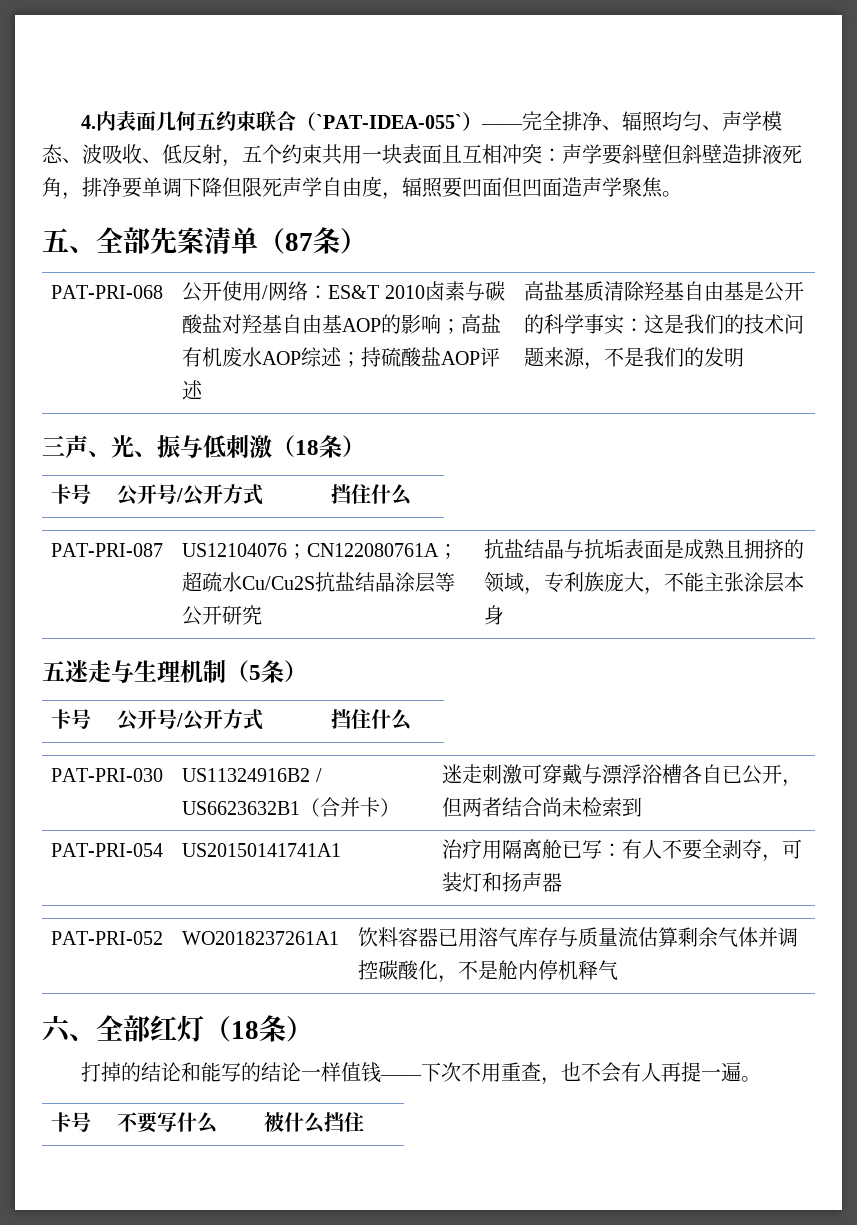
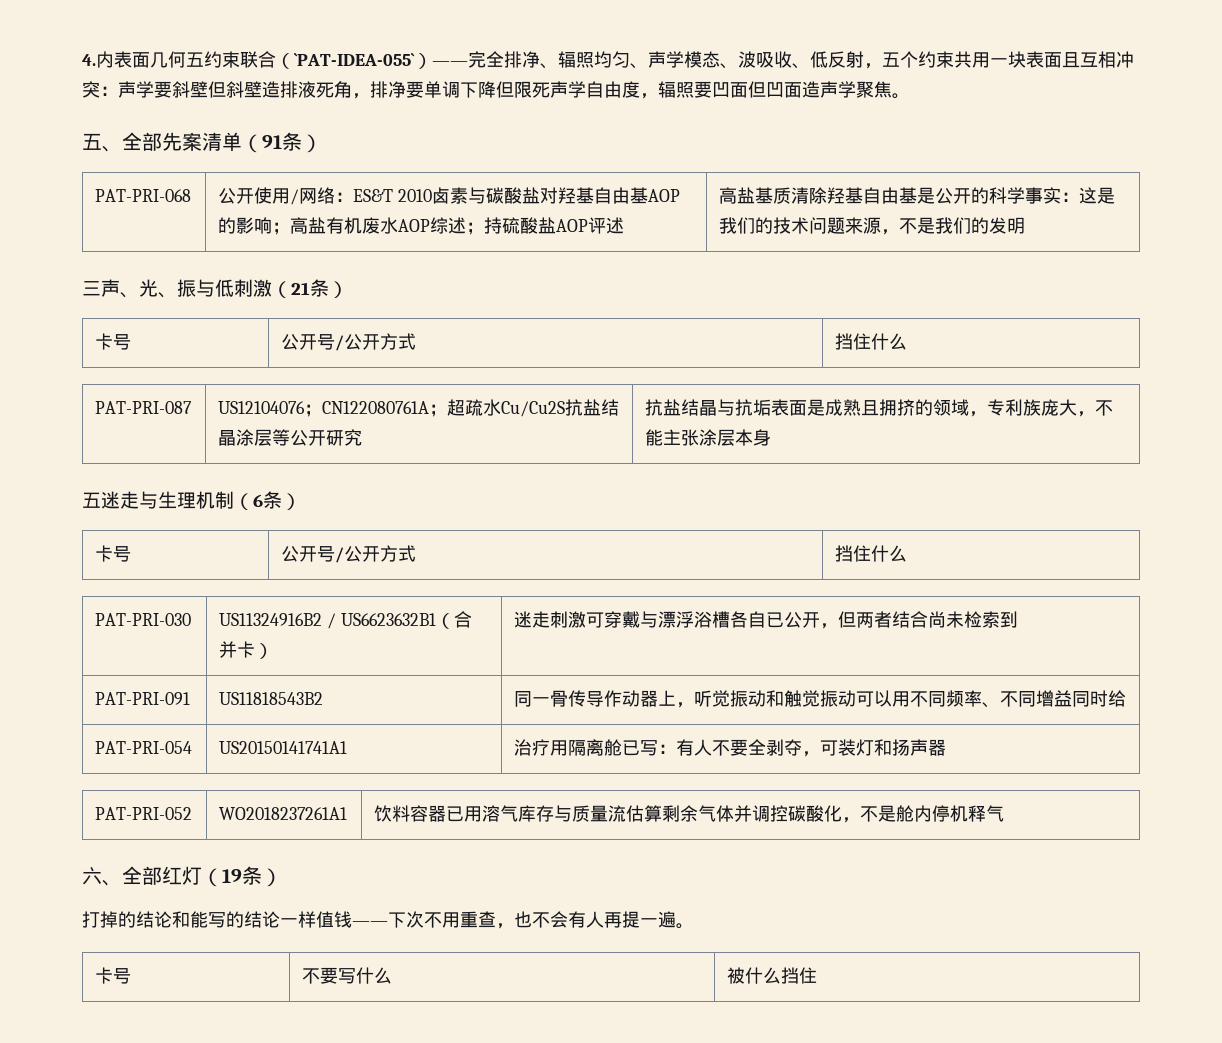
[285,233,313,251] 87 -> [262,135,282,149] 91
[295,440,319,455] 18 -> [291,282,310,295] 21
[249,665,261,680] 5 -> [253,494,263,507] 6
(643, 807) none -> [95,692,191,705] [219,692,324,705] [514,690,1127,708] // PAT-PRI-091 | US11818543B2 | 同一骨传导作动器上，听觉振动和触觉振动可以用不同频率、不同增益同时给
[231,1021,259,1039] 18 -> [222,869,242,883] 19

